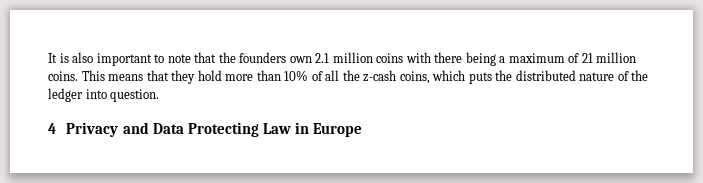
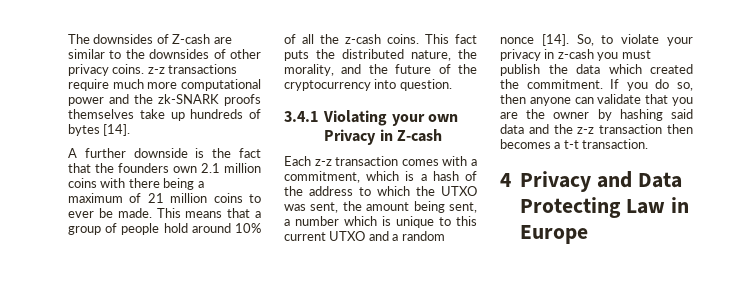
[48,52,191,66] It is also important to note -> [68,34,232,44] [68,49,261,59] [68,64,238,76] [68,79,261,91] [68,94,261,106] [68,109,261,121] [68,124,131,136] [68,148,261,158] The downsides of Z-cash are similar to the downsides of other privacy coins. z-z transactions require much more computational power and the zk-SNARK proofs themselves take up hundreds of bytes [14]. // A further downside is the fact
[48,70,281,84] coins. This means that they hold more than -> [213,193,261,203] [68,208,261,218] [68,223,231,235] coins to ever be made. This means that a group of people hold around
[399,70,649,84] [48,88,83,102] coins, which puts the distributed nature of the ledger -> [387,34,477,44] [284,49,477,61] [284,64,477,76] [284,80,371,91] coins. This fact puts the distributed nature, the morality, and the future of the cryptocurrency
(160, 95) none -> [284,110,458,126] [324,129,442,145] [284,156,477,166] [284,171,477,183] [284,186,477,196] [284,201,477,213] [284,216,477,228] [284,231,445,241] [500,34,693,46] [500,49,651,61] [500,64,693,76] [500,79,693,91] [500,94,693,106] [500,109,693,121] [500,124,693,134] [500,139,649,149] // 3.4.1 Violating your own Privacy in Z-cash // Each z-z transaction comes with a commitment, which is a hash of the address to which the UTXO was sent, the amount being sent, a number which is unique to this current UTXO and a random nonce [14]. So, to violate your privacy in z-cash you must publish the data which created the commitment. If you do so, then anyone can validate that you are the owner by hashing said data and the z-z transaction then becomes a t-t transaction.

